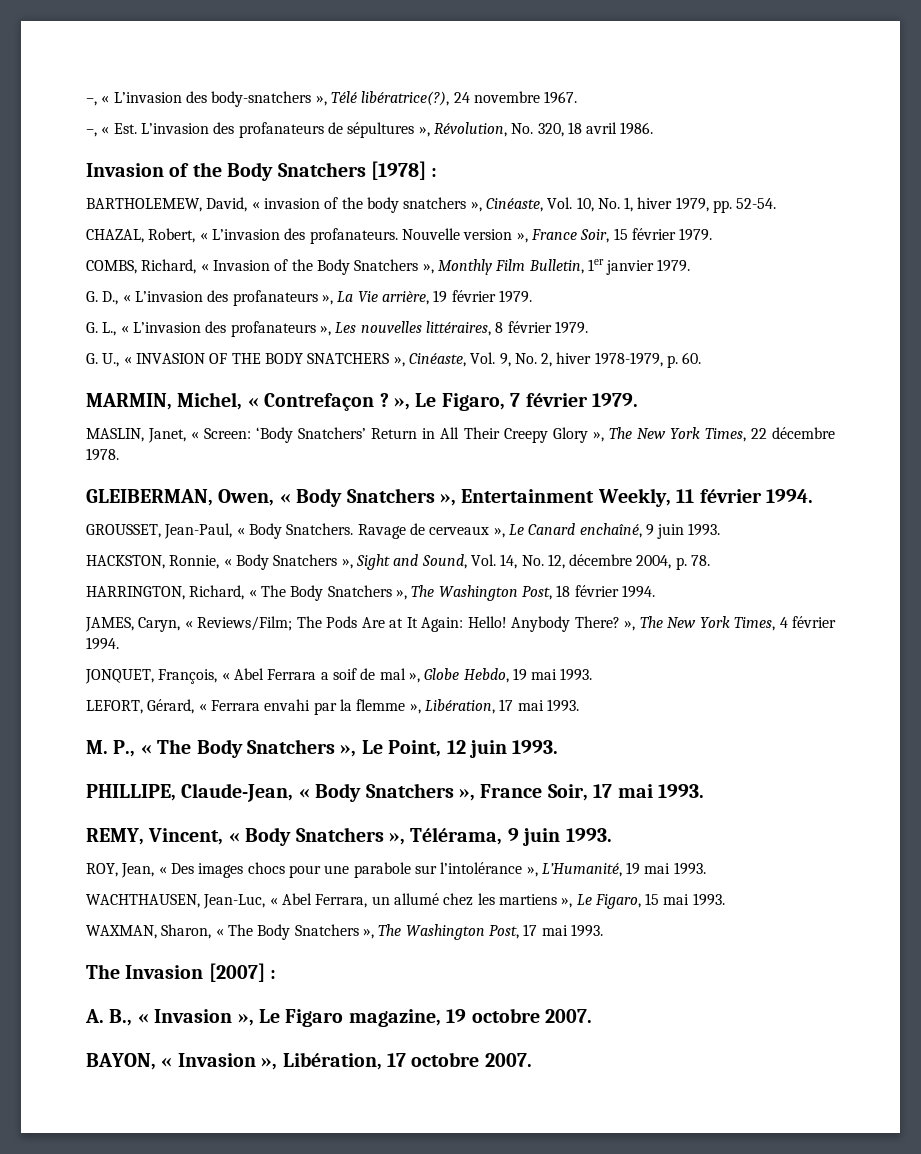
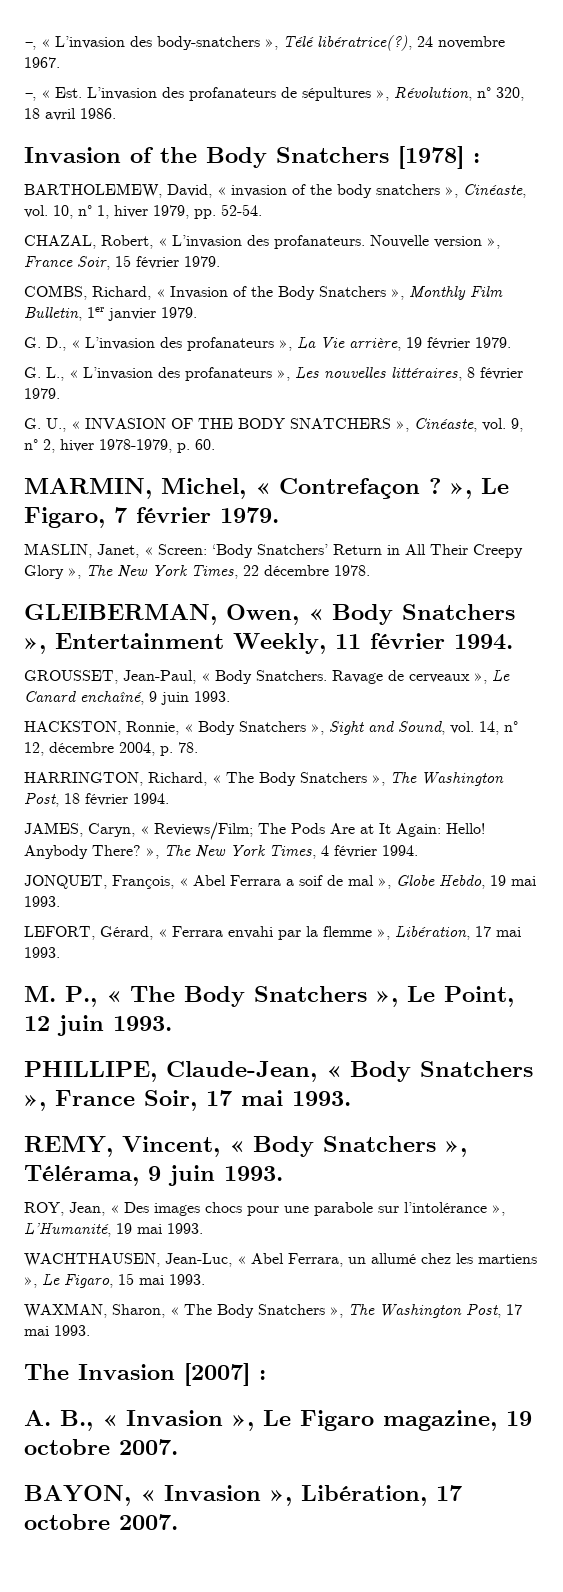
[511,123,534,134] No. -> [477,87,491,98] n°
[547,197,620,212] Vol. 10, No. -> [24,205,92,219] vol. 10, n°
[470,352,537,367] Vol. 9, No. -> [482,418,523,432] [24,439,38,450] vol. 9, n°
[470,554,544,569] Vol. 14, No. -> [450,721,518,735] vol. 14, n°

